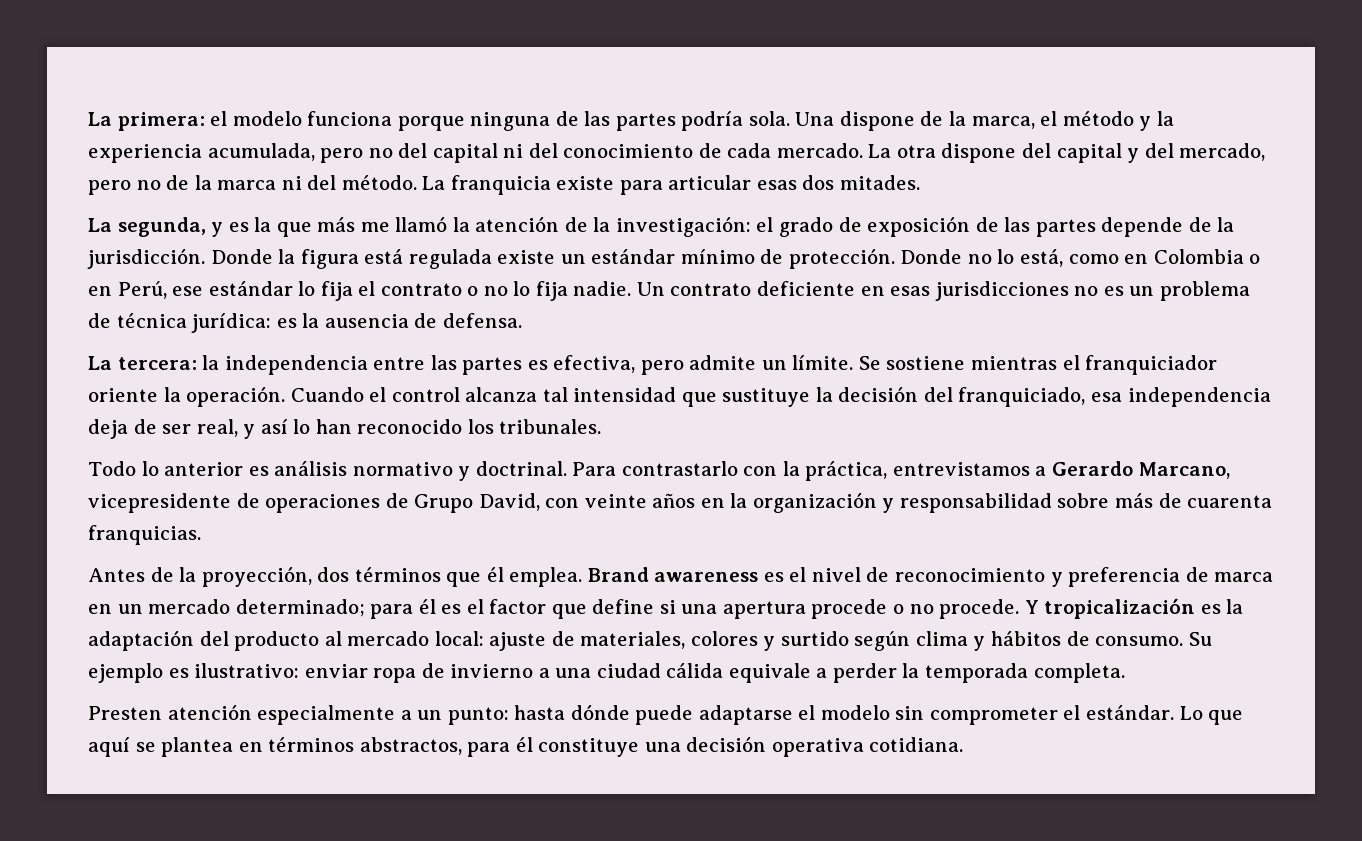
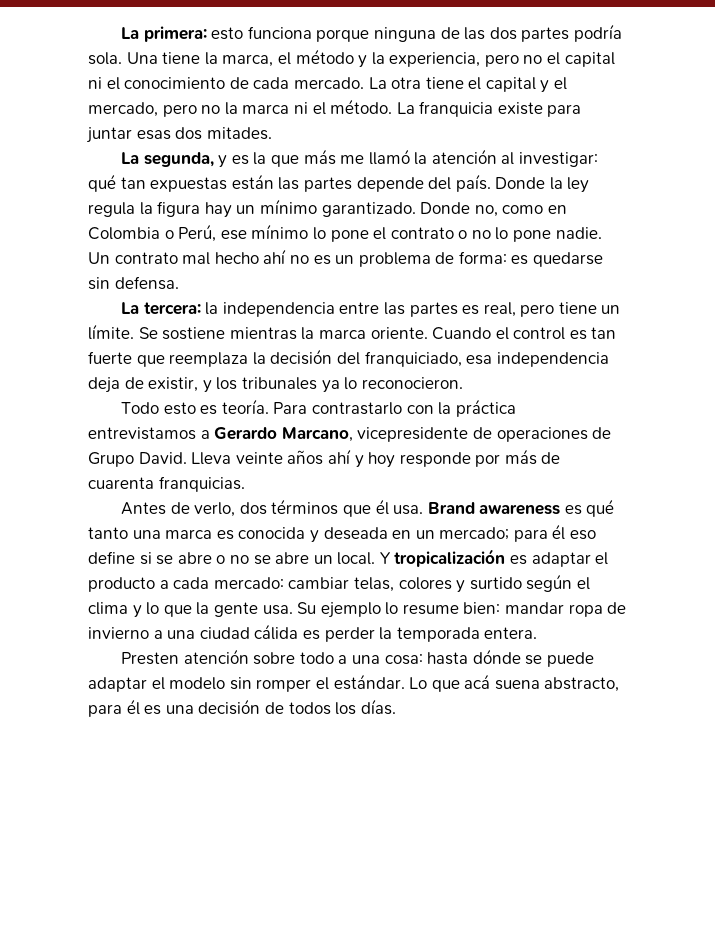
[210,111,302,126] el modelo -> [211,27,244,40] esto
(611, 118) none -> [489,27,517,40] dos
[839,111,944,131] dispone de -> [162,52,201,64] tiene
[88,143,428,163] experiencia acumulada, pero no del -> [389,52,561,67] experiencia, pero no el
[528,143,558,158] del -> [106,77,120,90] el
[941,143,1052,163] dispone del -> [425,77,482,90] tiene el
[1144,143,1174,158] del -> [554,77,568,90] el
[166,175,190,190] de -> (221, 109) none
[307,175,337,190] del -> [312,102,326,115] el
[668,175,752,190] articular -> [86,127,132,143] juntar
[564,216,1235,237] [87,248,1064,269] de la investigación: el grado de exposición de las partes depende de la jurisdicción. Donde la figura está regulada existe un estándar mínimo de protección. Donde no lo está, -> [501,152,599,167] [88,174,590,193] [88,199,498,218] al investigar: qué tan expuestas están las partes depende del país. Donde la ley regula la figura hay un mínimo garantizado. Donde no,
[88,286,112,296] en -> (174, 234) none
[208,281,353,301] estándar lo fija -> [251,224,369,242] mínimo lo pone
[535,281,568,301] fija -> [513,230,552,242] pone
[757,281,1069,301] deficiente en esas jurisdicciones -> [182,249,287,265] mal hecho ahí
[116,313,438,333] técnica jurídica: es la ausencia de -> [458,251,604,267] [88,277,110,290] forma: es quedarse sin
[553,355,757,375] efectiva, pero admite -> [483,302,597,317] real, pero tiene
[1062,355,1218,375] [88,386,811,407] el franquiciador oriente la operación. Cuando el control alcanza tal intensidad que sustituye -> [301,327,617,340] [88,351,249,367] la marca oriente. Cuando el control es tan fuerte que reemplaza
[162,419,602,439] [88,461,567,481] ser real, y así lo han reconocido los tribunales. // Todo lo anterior es análisis normativo y doctrinal. -> [148,377,463,393] [120,399,269,415] existir, y los tribunales ya lo reconocieron. // Todo esto es teoría.
[805,461,888,481] práctica, -> [455,399,516,417] práctica
[478,492,1110,513] David, con veinte años en la organización y responsabilidad sobre -> [138,449,501,468] David. Lleva veinte años ahí y hoy responde por
[179,566,312,587] la proyección, -> [194,502,236,517] verlo,
[509,567,583,587] emplea. -> [393,505,424,515] usa.
[789,567,1274,587] [88,598,1244,619] [88,630,686,651] el nivel de reconocimiento y preferencia de marca en un mercado determinado; para él es el factor que define si una apertura procede o no procede. Y tropicalización es la adaptación del producto al mercado local: ajuste de materiales, -> [586,499,615,517] [88,524,597,543] [88,549,609,567] [88,577,394,592] qué tanto una marca es conocida y deseada en un mercado; para él eso define si se abre o no se abre un local. Y tropicalización es adaptar el producto a cada mercado: cambiar telas,
(911, 641) none -> [576,577,590,590] el
[991,631,1212,646] [88,663,368,683] hábitos de consumo. Su ejemplo es ilustrativo: enviar -> [146,602,565,618] lo que la gente usa. Su ejemplo lo resume bien: mandar
[728,663,828,683] equivale a -> [302,630,320,640] es
[1033,663,1125,683] completa. -> [484,627,538,639] entera.
[257,704,793,725] especialmente a un punto: hasta dónde puede adaptarse -> [253,649,594,667] [88,677,147,692] sobre todo a una cosa: hasta dónde se puede adaptar
[929,707,1058,725] comprometer -> [256,679,312,692] romper
[88,737,640,757] aquí se plantea en términos abstractos, para él constituye -> [464,674,620,692] [88,699,162,717] acá suena abstracto, para él es
[771,737,964,757] operativa cotidiana. -> [264,699,396,715] de todos los días.

